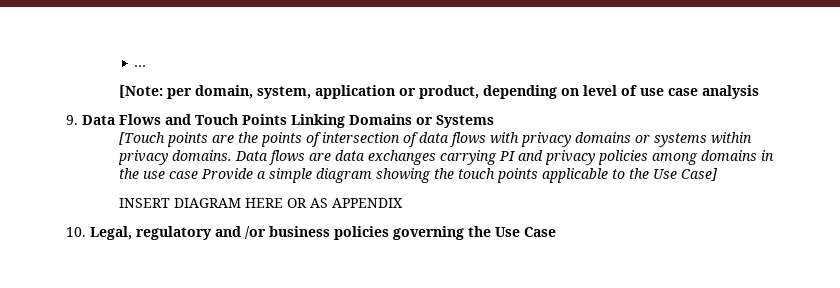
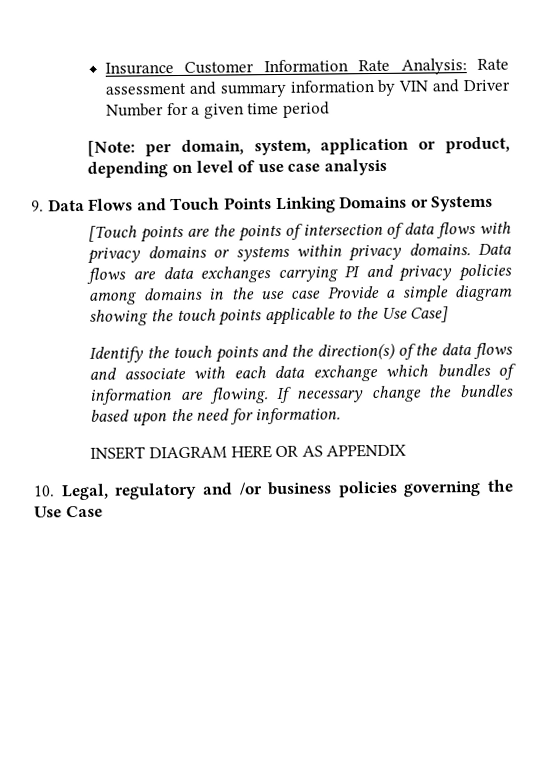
[134,65,147,67] … -> [105,58,509,75] [105,79,511,98] [106,101,331,119] Insurance Customer Information Rate Analysis: Rate assessment and summary information by VIN and Driver Number for a given time period
(718, 174) none -> [89,342,513,363] [89,363,516,382] [89,384,514,405] [90,407,342,427] // Identify the touch points and the direction(s) of the data flows and associate with each data exchange which bundles of information are flowing. If necessary change the bundles based upon the need for information.

